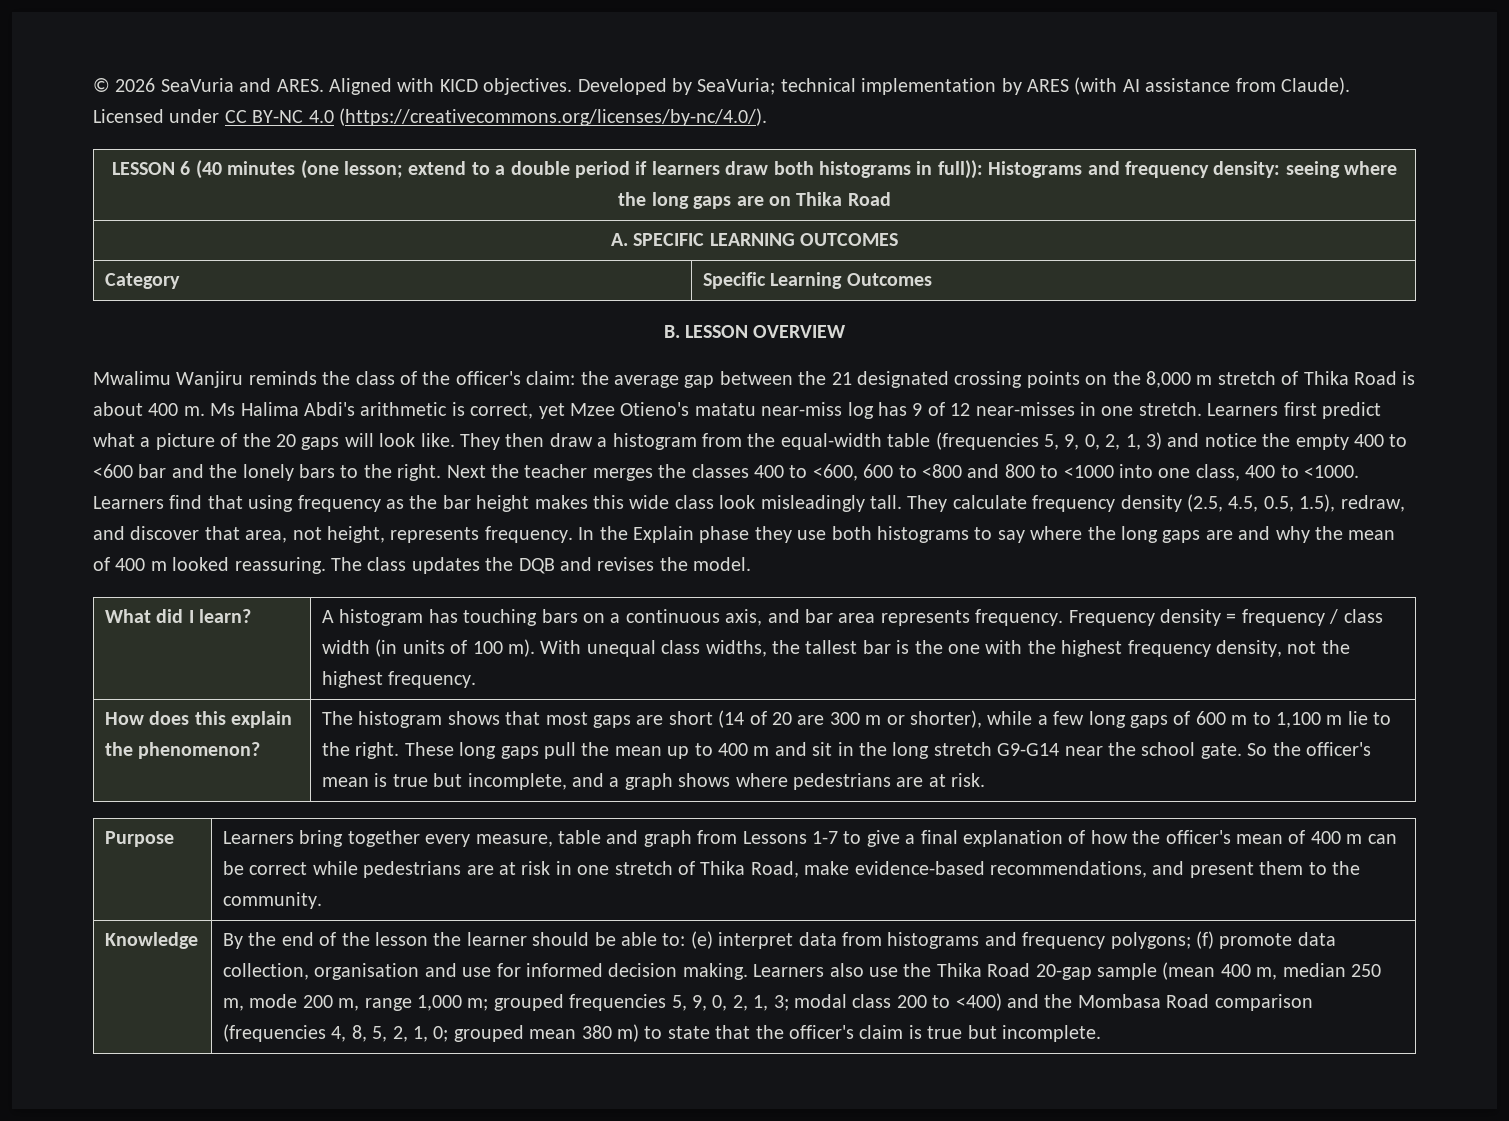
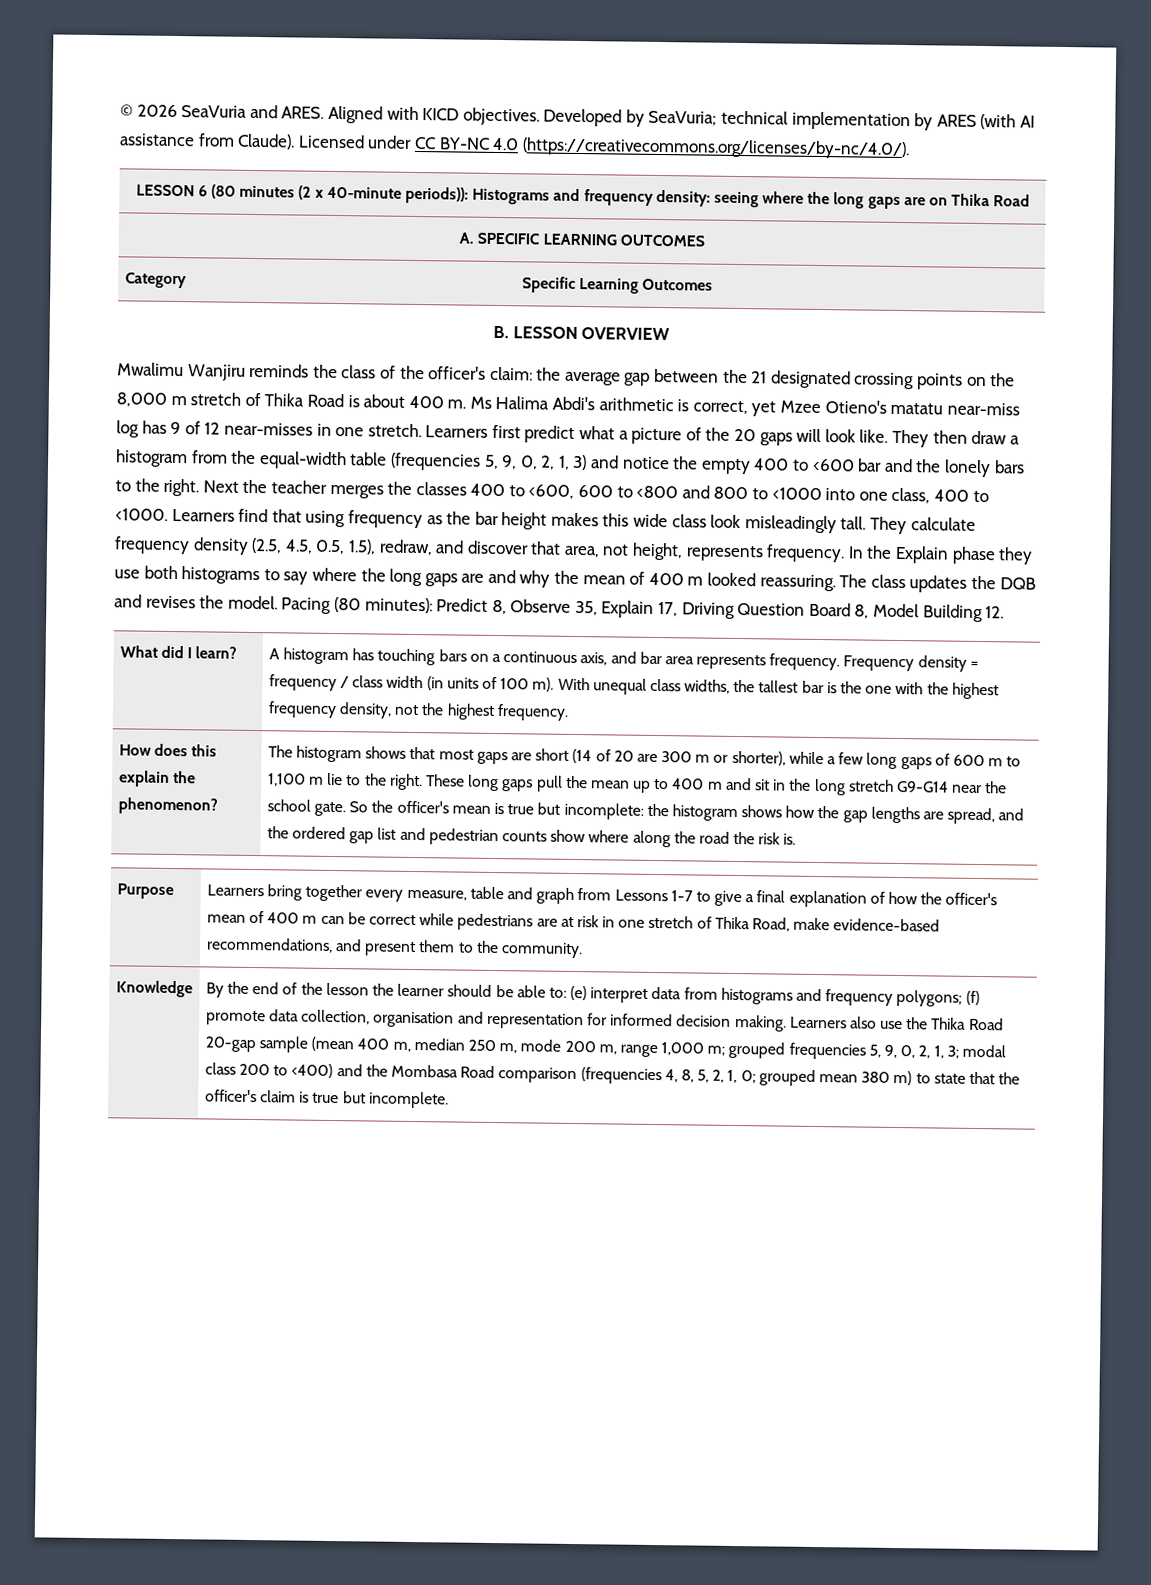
[195,160,983,179] (40 minutes (one lesson; extend to a double period if learners draw both histograms in full)): -> [211,184,469,204] (80 minutes (2 x 40-minute periods)):
(752, 564) none -> [281,596,1005,623] Pacing (80 minutes): Predict 8, Observe 35, Explain 17, Driving Question Board 8, Model Building 12.
[467,773,986,790] incomplete, and a graph shows where pedestrians are at risk. -> [563,802,1025,825] [266,826,797,848] incomplete: the histogram shows how the gap lengths are spread, and the ordered gap list and pedestrian counts show where along the road the risk is.
[462,967,492,977] use -> [486,1012,584,1030] representation

